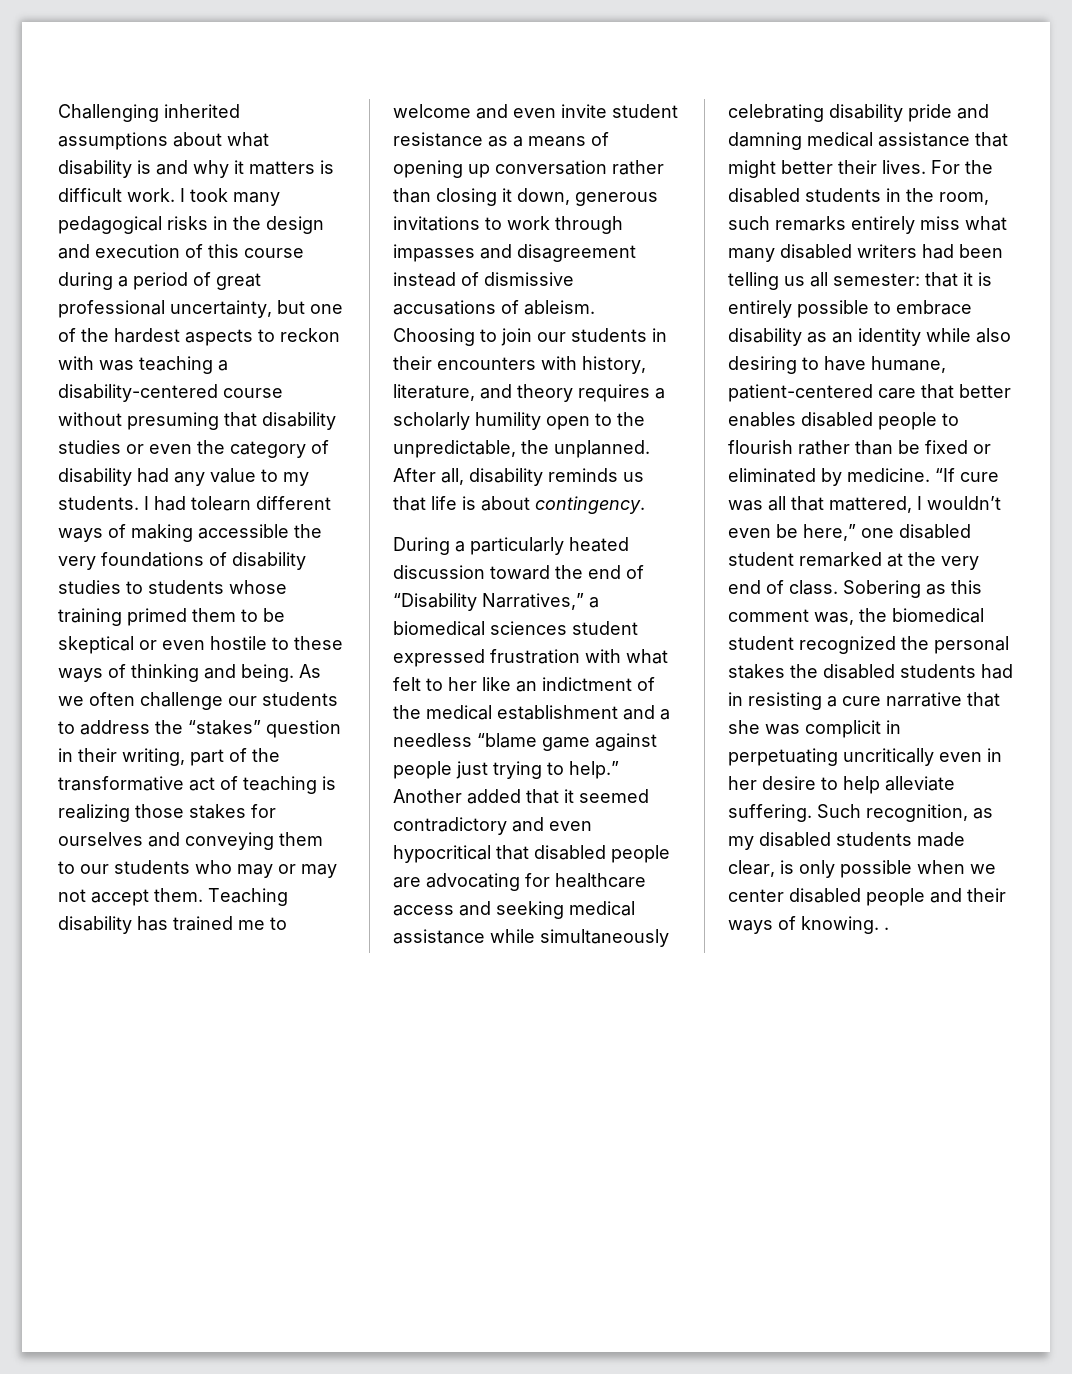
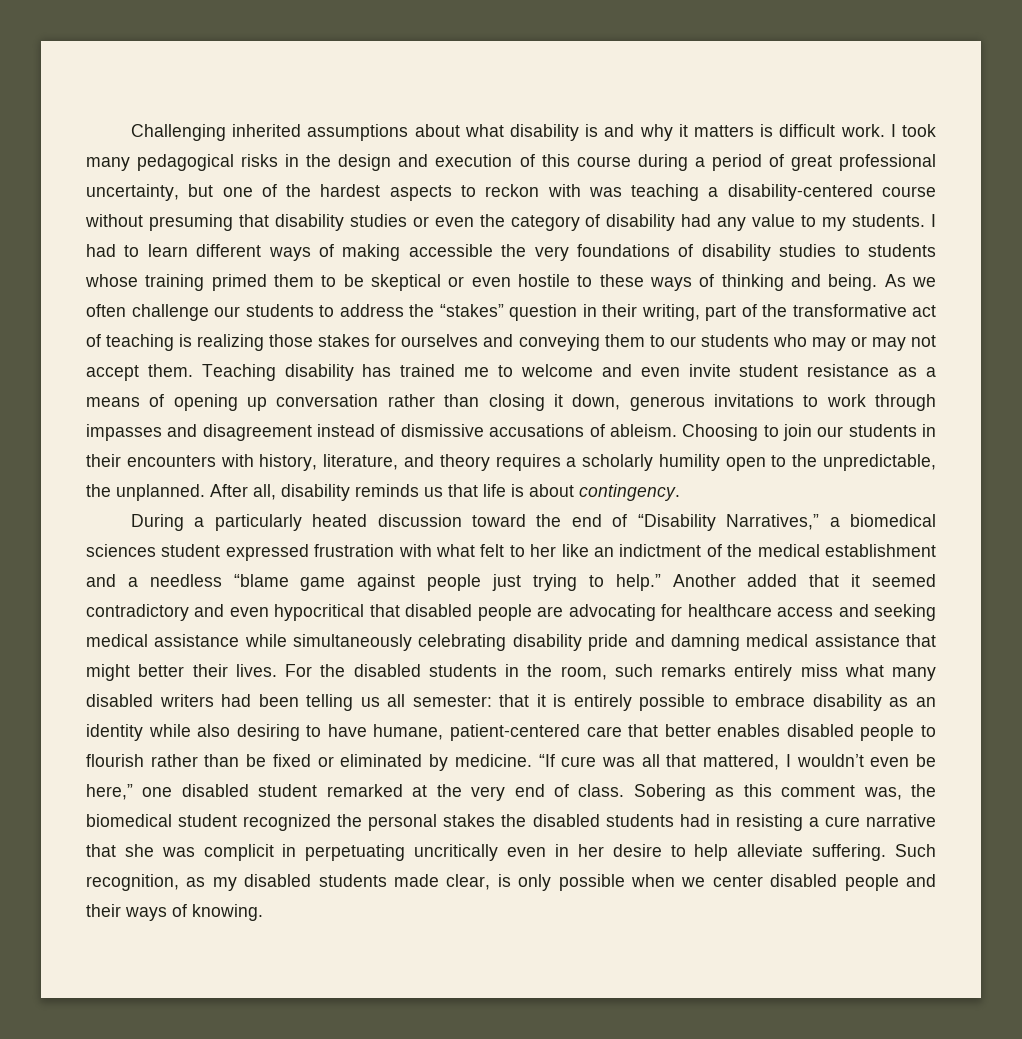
[191,496,251,511] tolearn -> [124,244,188,257] to learn
[884,927,889,930] . -> (263, 912) none

